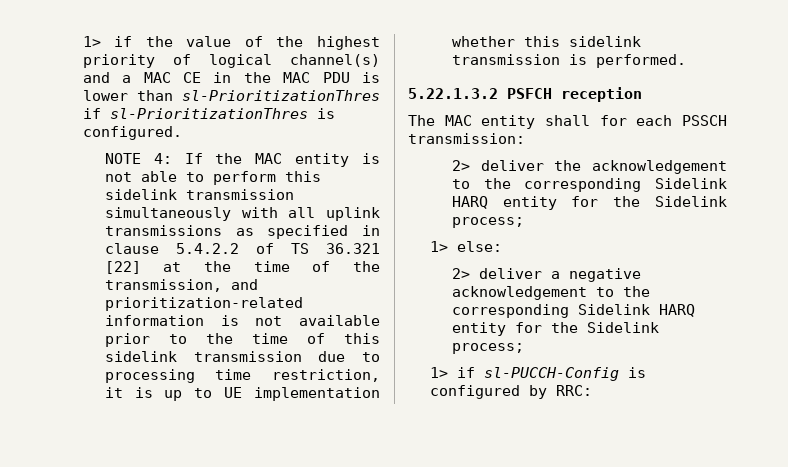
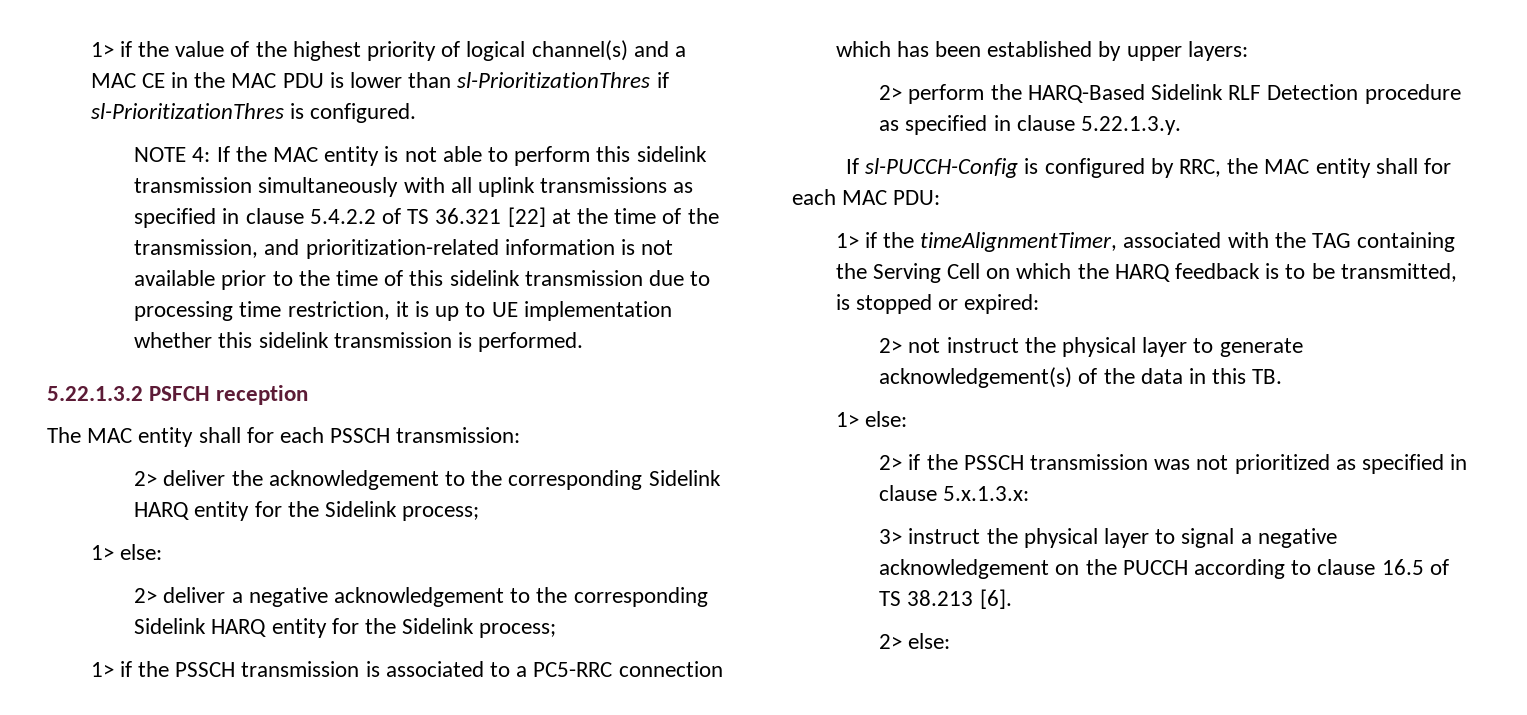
[483,367,646,381] [429,385,592,399] sl-PUCCH-Config is configured by RRC: -> [137,661,723,677] [835,41,1248,61] [879,84,1461,104] [879,115,1181,135] [846,158,1452,178] [792,189,941,205] [835,232,1456,252] [835,263,1457,283] [835,294,1040,314] [879,337,1303,357] [879,367,1283,388] [835,411,907,427] [879,454,1468,474] [879,485,1030,501] [879,528,1337,548] [879,559,1449,579] [879,589,1012,609] [879,633,951,649] the PSSCH transmission is associated to a PC5-RRC connection which has been established by upper layers: // 2> perform the HARQ-Based Sidelink RLF Detection procedure as specified in clause 5.22.1.3.y. // If sl-PUCCH-Config is configured by RRC, the MAC entity shall for each MAC PDU: // 1> if the timeAlignmentTimer, associated with the TAG containing the Serving Cell on which the HARQ feedback is to be transmitted, is stopped or expired: // 2> not instruct the physical layer to generate acknowledgement(s) of the data in this TB. // 1> else: // 2> if the PSSCH transmission was not prioritized as specified in clause 5.x.1.3.x: // 3> instruct the physical layer to signal a negative acknowledgement on the PUCCH according to clause 16.5 of TS 38.213 [6]. // 2> else:

